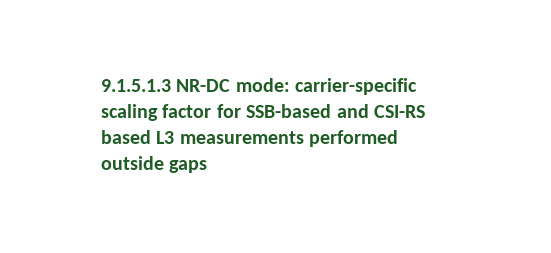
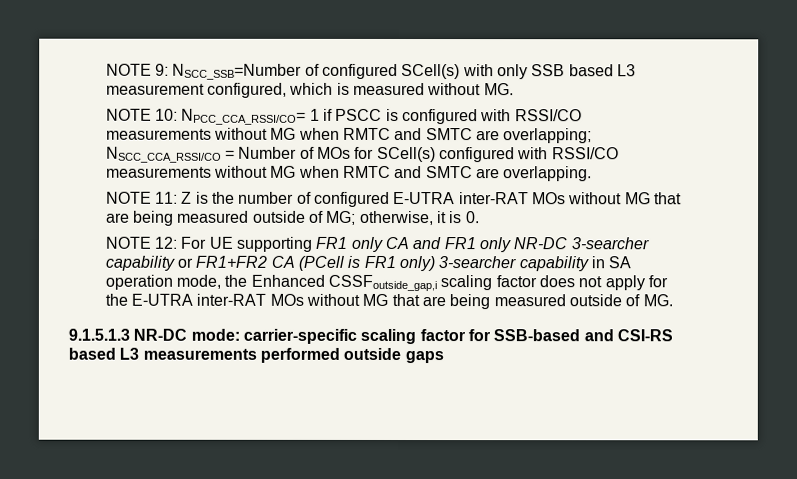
(101, 85) none -> [105,63,637,80] [105,82,514,98] [105,108,582,125] [105,127,593,144] [105,146,619,163] [105,165,593,182] [105,191,682,207] [105,210,480,226] [104,236,650,253] [104,255,632,272] [104,274,669,292] [104,293,673,310] NOTE 9: NSCC_SSB=Number of configured SCell(s) with only SSB based L3 measurement configured, which is measured without MG. // NOTE 10: NPCC_CCA_RSSI/CO= 1 if PSCC is configured with RSSI/CO measurements without MG when RMTC and SMTC are overlapping; NSCC_CCA_RSSI/CO = Number of MOs for SCell(s) configured with RSSI/CO measurements without MG when RMTC and SMTC are overlapping. // NOTE 11: Z is the number of configured E-UTRA inter-RAT MOs without MG that are being measured outside of MG; otherwise, it is 0. // NOTE 12: For UE supporting FR1 only CA and FR1 only NR-DC 3-searcher capability or FR1+FR2 CA (PCell is FR1 only) 3-searcher capability in SA operation mode, the Enhanced CSSFoutside_gap,i scaling factor does not apply for the E-UTRA inter-RAT MOs without MG that are being measured outside of MG. //

